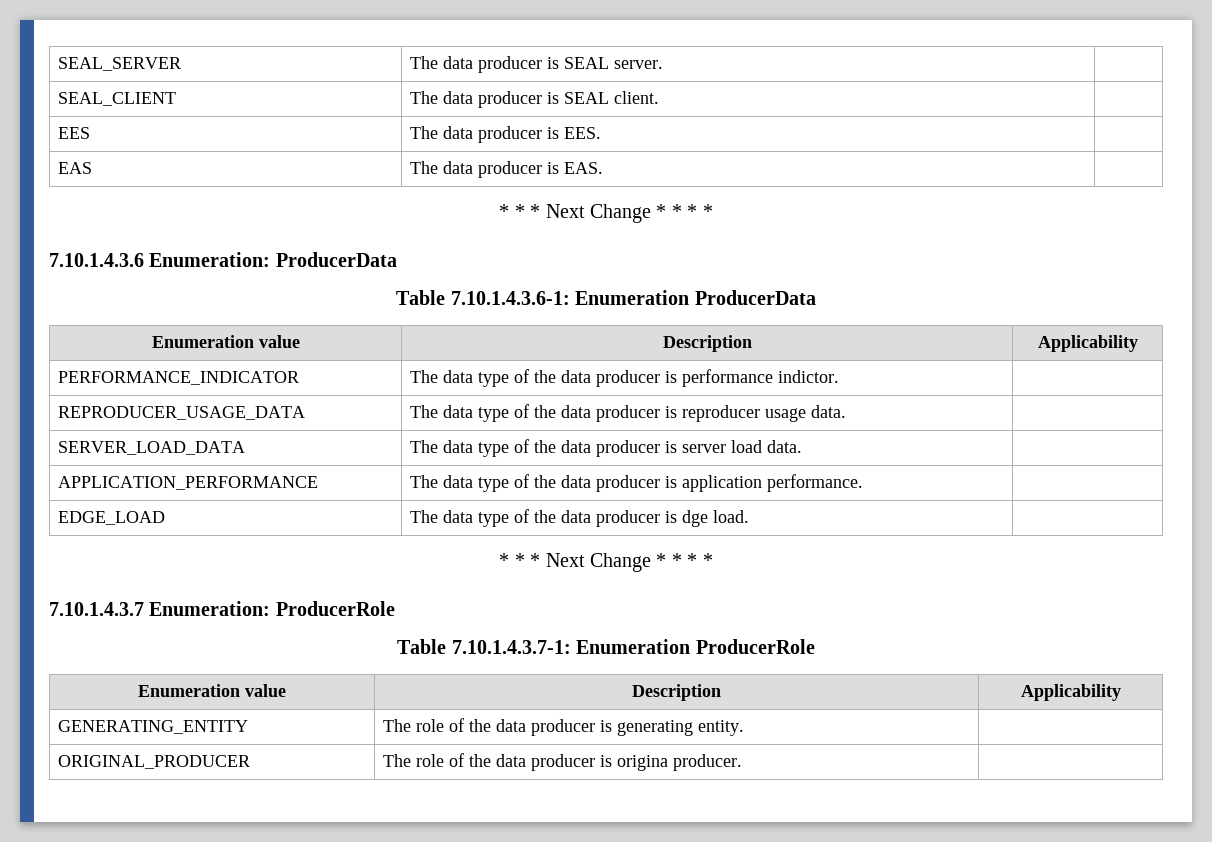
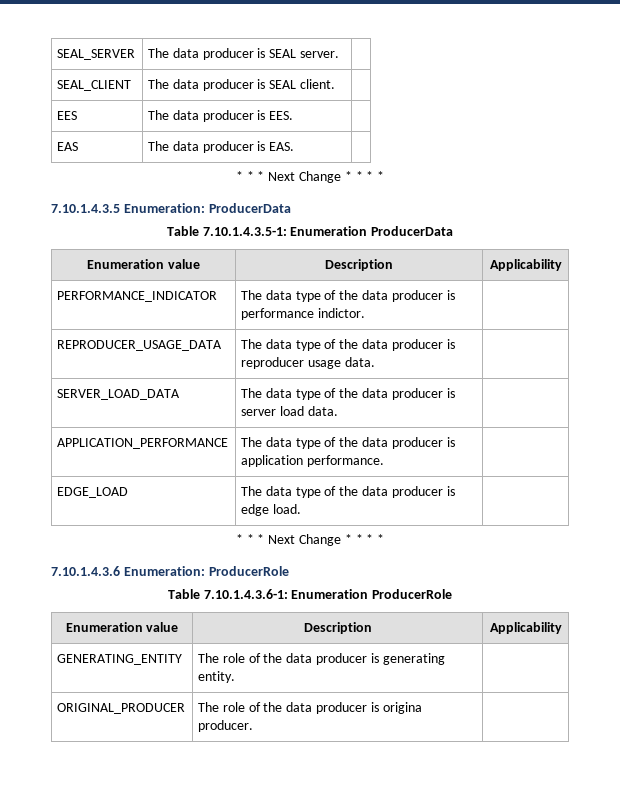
[49,253,144,267] 7.10.1.4.3.6 -> [51,204,120,213] 7.10.1.4.3.5
[450,291,570,305] 7.10.1.4.3.6-1: -> [202,227,287,236] 7.10.1.4.3.5-1:
[681,510,708,527] dge -> [241,504,270,516] edge
[49,602,144,616] 7.10.1.4.3.7 -> [51,566,120,576] 7.10.1.4.3.6
[451,640,571,654] 7.10.1.4.3.7-1: -> [203,589,288,599] 7.10.1.4.3.6-1:

